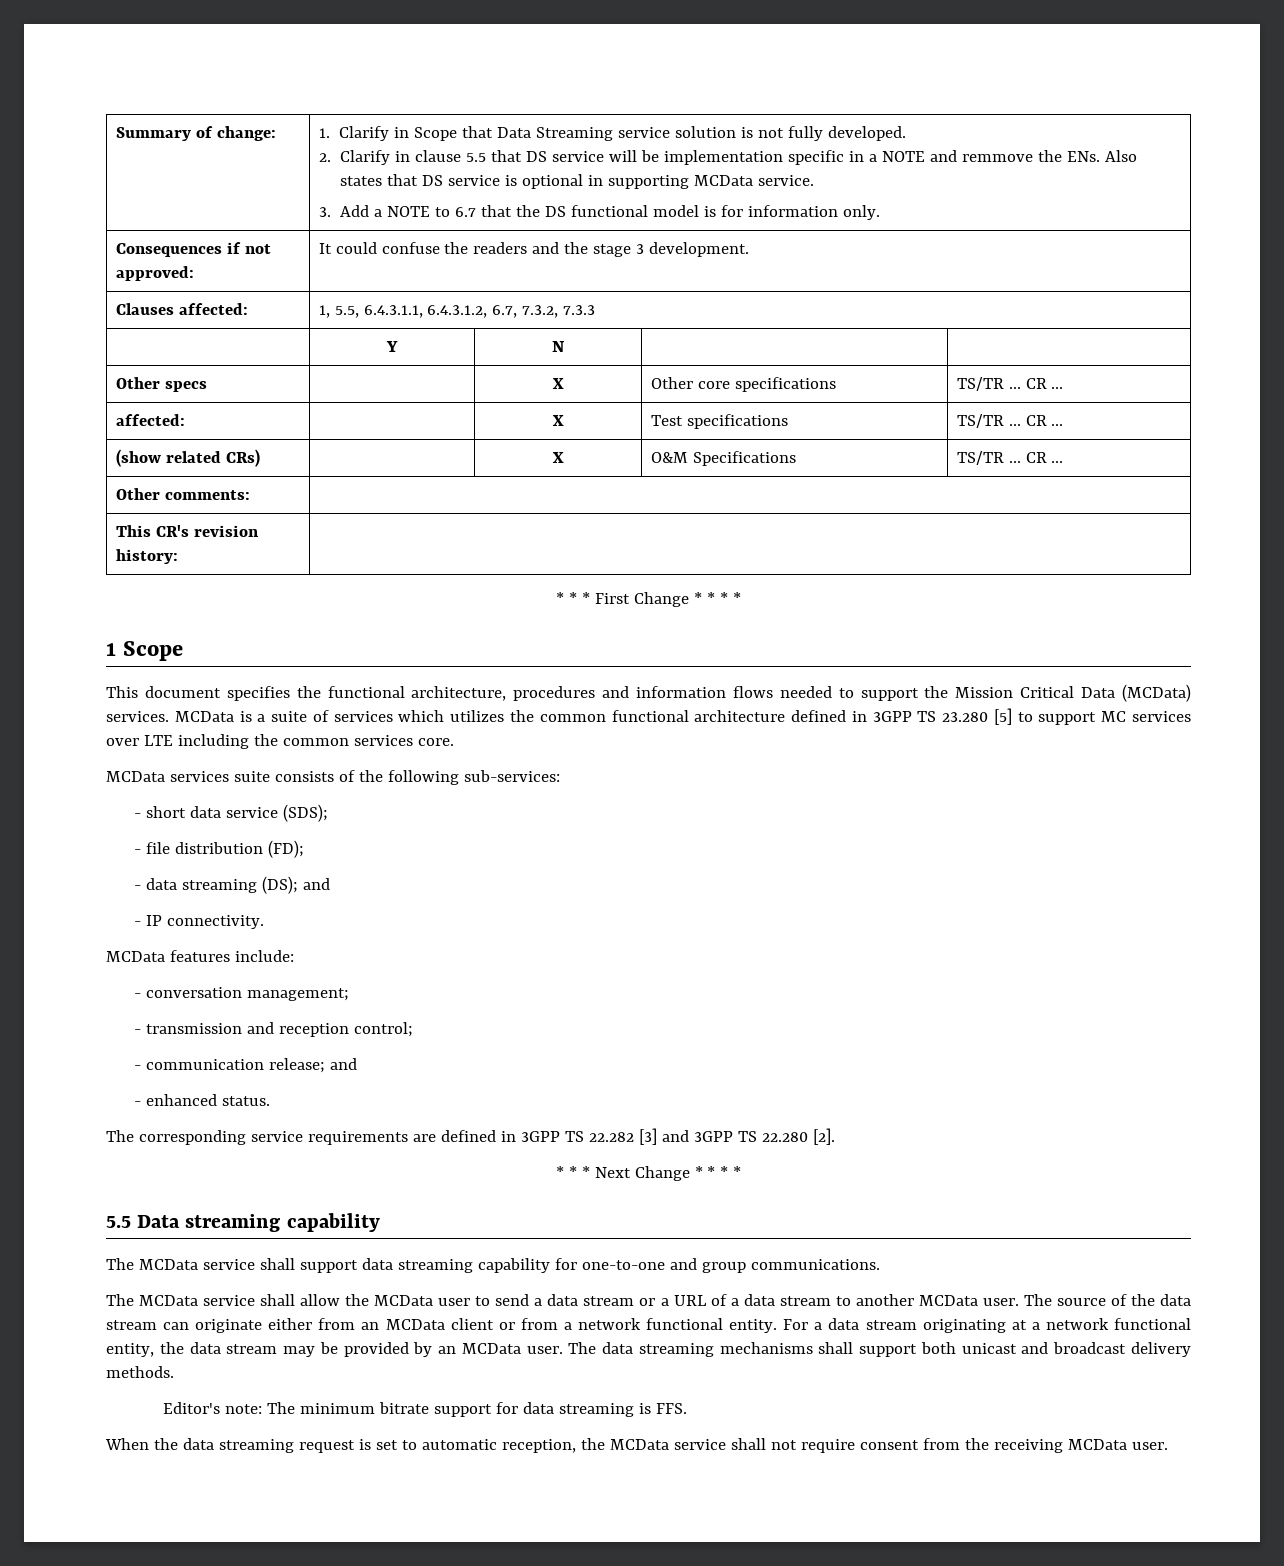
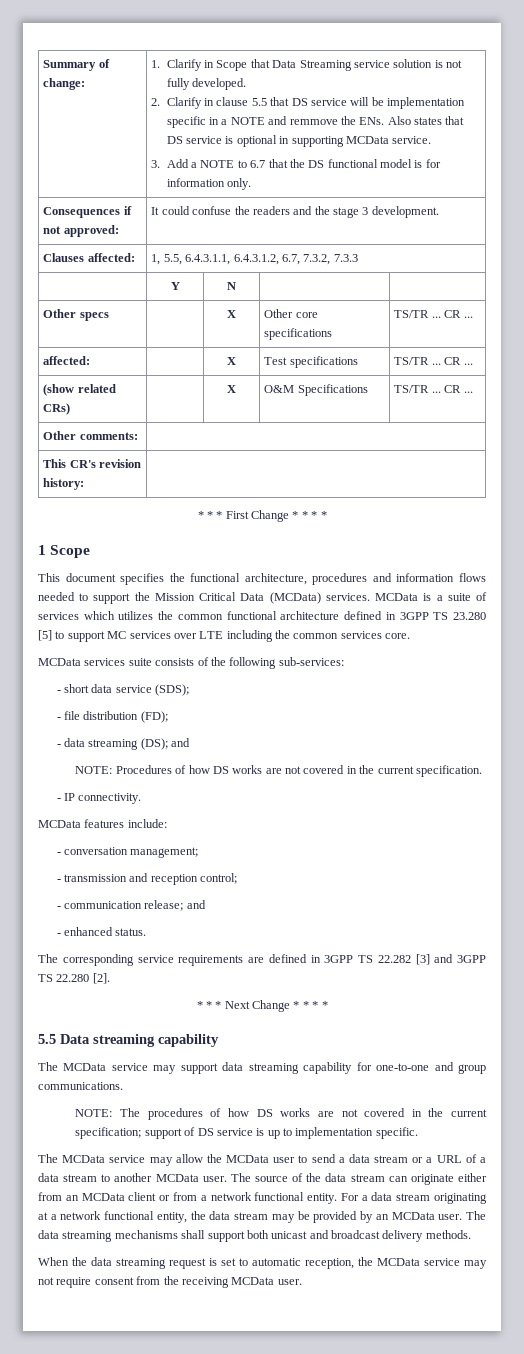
(331, 884) none -> [75,765,482,777] // NOTE: Procedures of how DS works are not covered in the current specification.
[259,1258,295,1270] shall -> [153,1065,177,1074] may
[106,1294,296,1306] // The MCData service shall -> [75,1108,487,1120] [75,1127,418,1139] [38,1154,173,1166] // NOTE: The procedures of how DS works are not covered in the current specification; support of DS service is up to implementation specific. // The MCData service may
[162,1402,687,1417] // Editor's note: The minimum bitrate support for data streaming is FFS. -> (471, 1234) none
[730,1438,766,1450] shall -> [464,1260,487,1269] may

